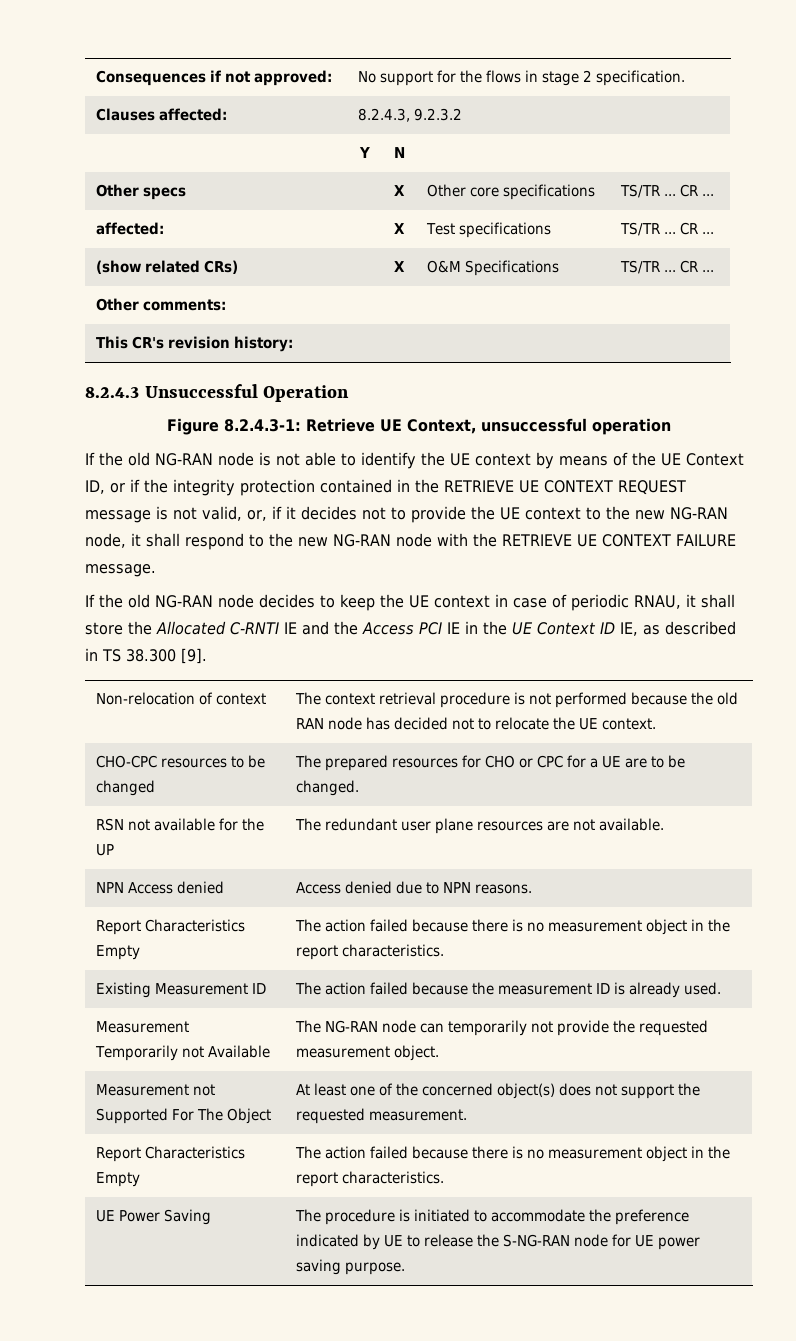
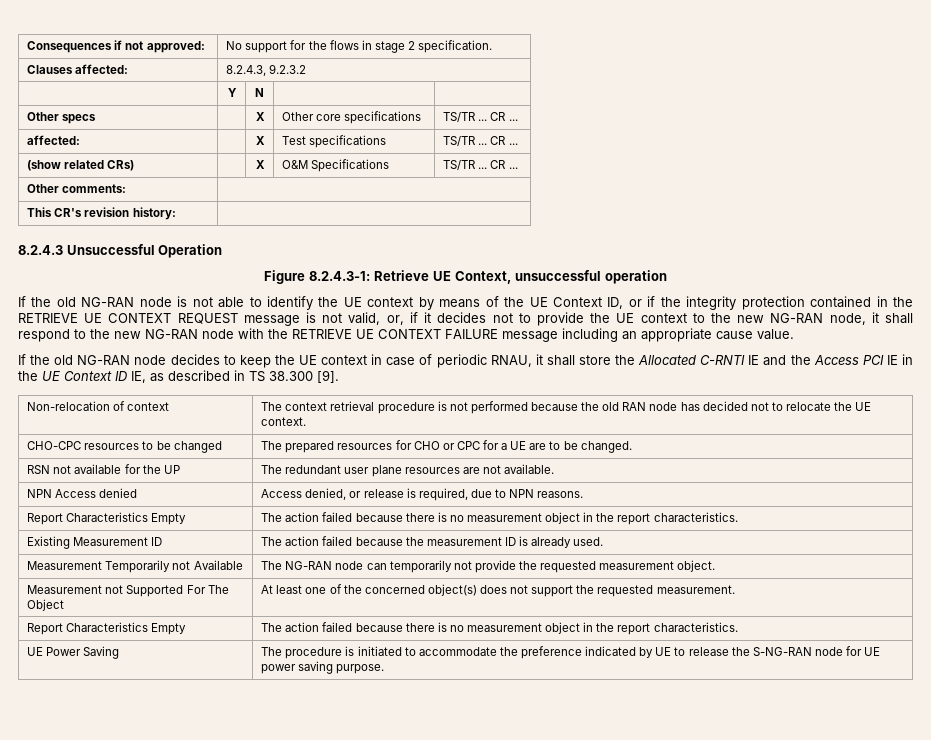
[85,564,156,577] message. -> [502,328,794,342] message including an appropriate cause value.
[345,881,393,894] denied -> [305,488,468,501] denied, or release is required,

